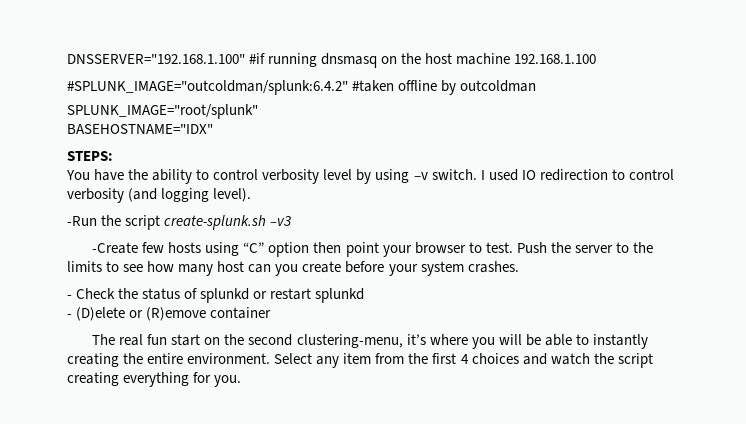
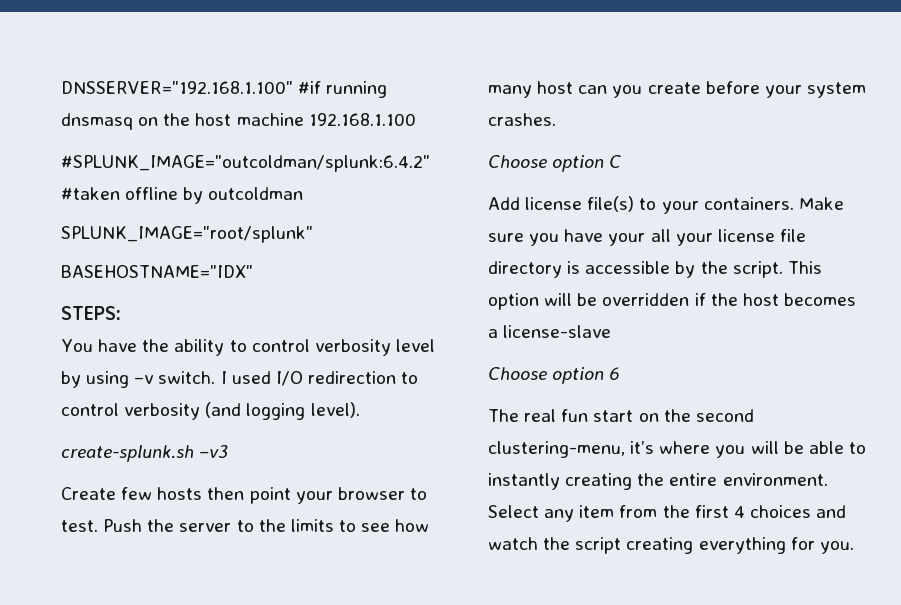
[521,170,536,180] IO -> [275,371,303,386] I/O
[67,215,161,230] -Run the script -> (360, 410) none
[92,242,139,254] -Create -> [61,487,116,500] Create
[205,242,310,257] using “C” option -> (203, 493) none
[67,288,365,303] [67,307,272,321] - Check the status of splunkd or restart splunkd // - (D)elete or (R)emove container -> [488,155,622,172] [488,196,844,214] [488,229,806,246] [488,261,822,278] [488,293,856,310] [488,325,612,338] [488,367,620,384] Choose option C // Add license file(s) to your containers. Make sure you have your all your license file directory is accessible by the script. This option will be overridden if the host becomes a license-slave // Choose option 6

